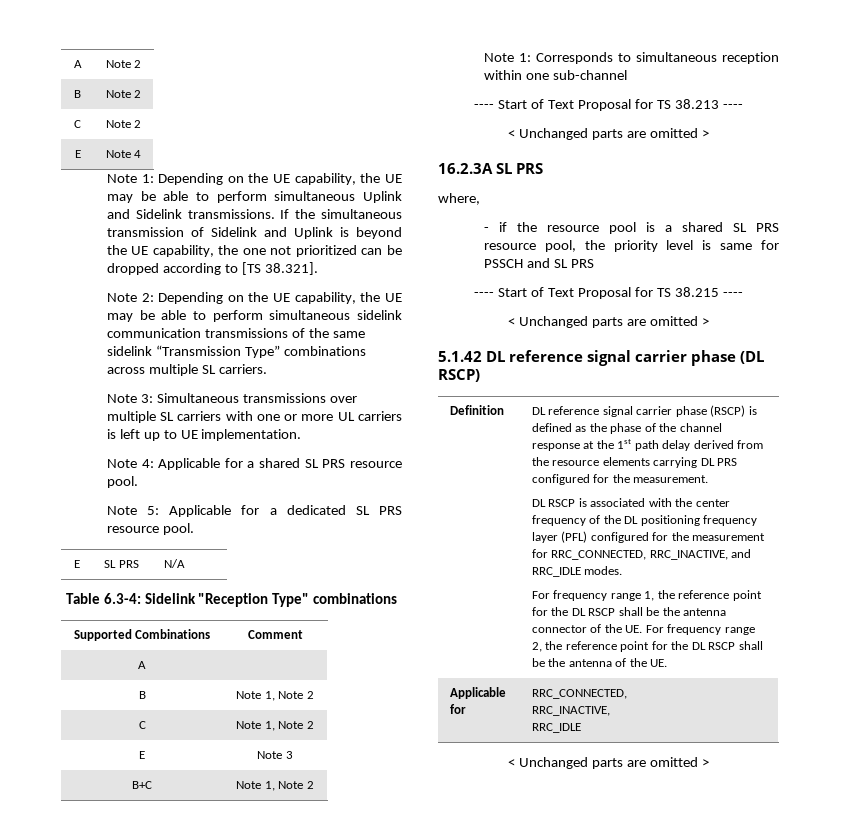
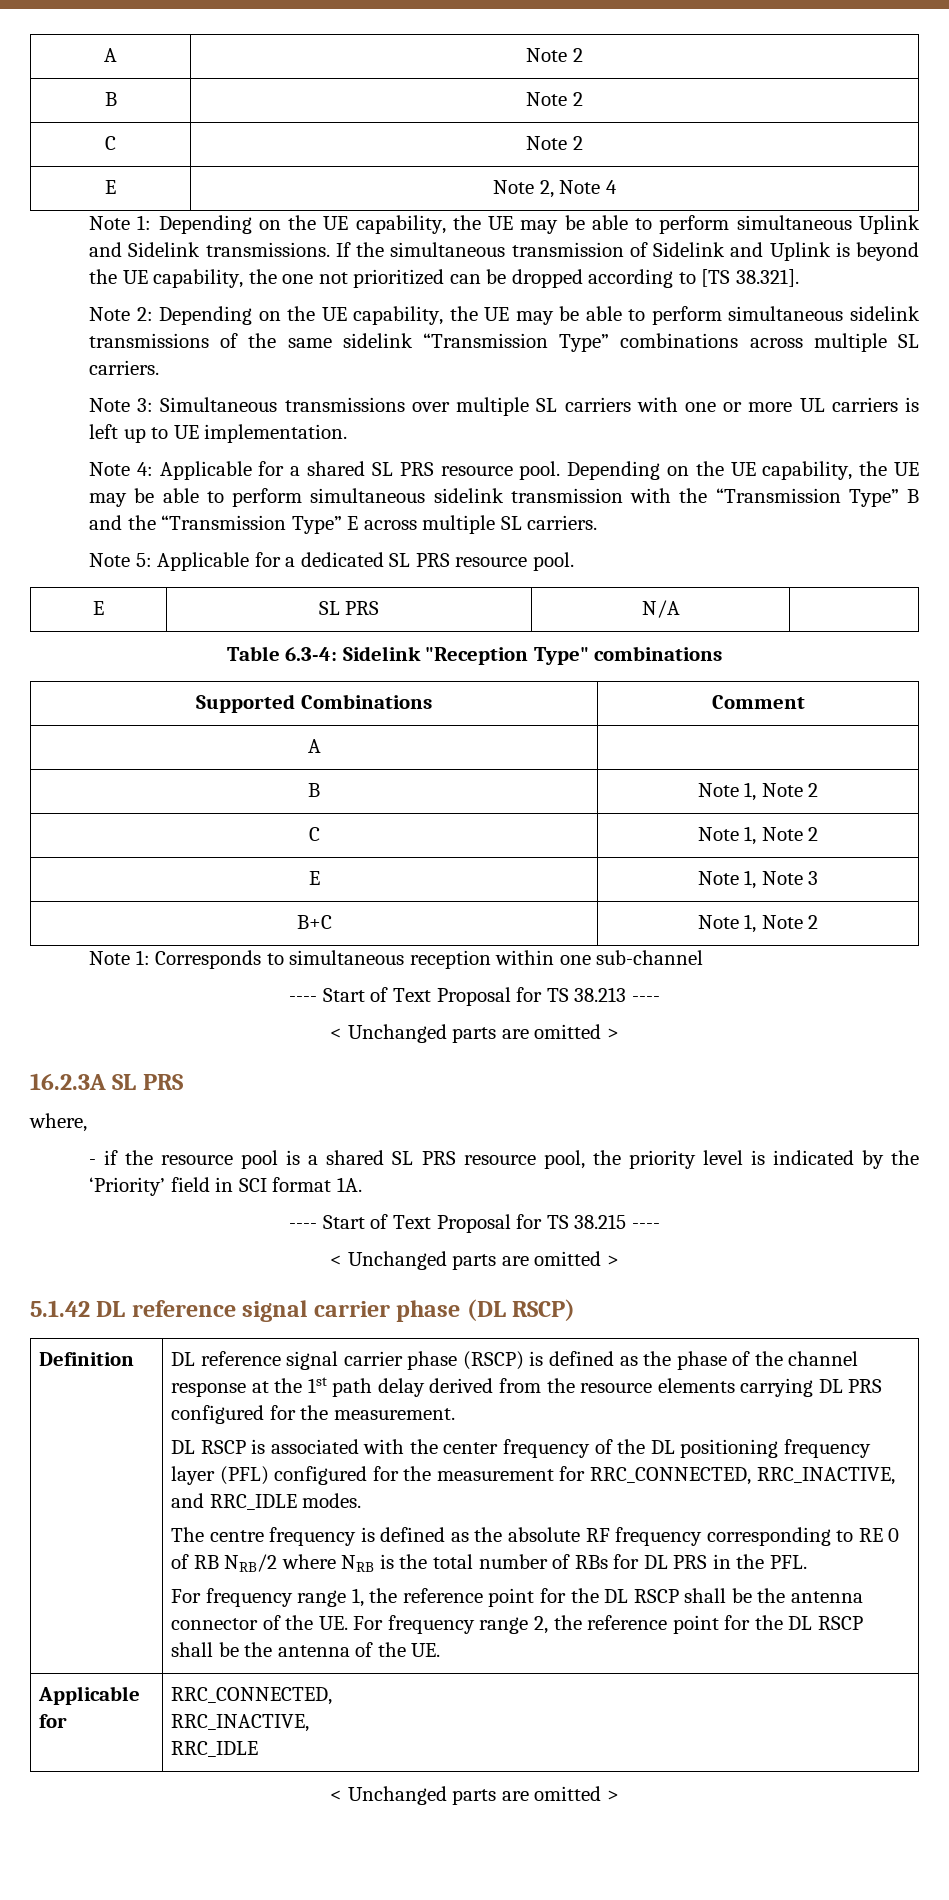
(131, 154) none -> [539,180,601,198] 2, Note
[106,328,201,338] communication -> (921, 313) none
(138, 482) none -> [567,461,919,480] [89,488,919,507] [89,515,598,534] Depending on the UE capability, the UE may be able to perform simultaneous sidelink transmission with the “Transmission Type” B and the “Transmission Type” E across multiple SL carriers.
(283, 755) none -> [744,870,803,889] 1, Note
[720,240,780,250] [483,258,594,268] same for PSSCH and SL PRS -> [772,1150,919,1169] [89,1177,362,1196] indicated by the ‘Priority’ field in SCI format 1A.
(623, 570) none -> [171,1527,900,1546] [171,1554,807,1572] // The centre frequency is defined as the absolute RF frequency corresponding to RE 0 of RB NRB/2 where NRB is the total number of RBs for DL PRS in the PFL.

